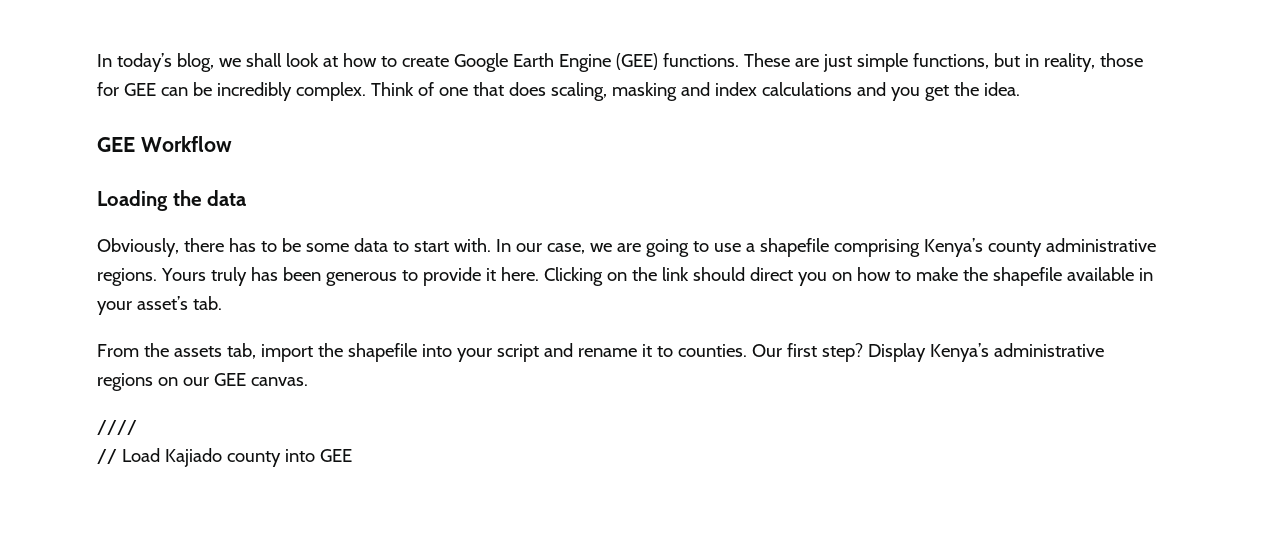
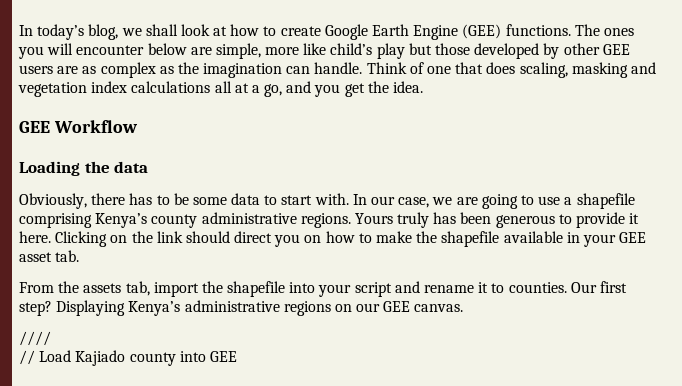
[743,53,1143,72] [97,82,366,101] These are just simple functions, but in reality, those for GEE can be incredibly complex. -> [574,24,634,36] [18,43,630,59] [19,62,363,78] The ones you will encounter below are simple, more like child’s play but those developed by other GEE users are as complex as the imagination can handle.
(710, 89) none -> [18,82,87,97] vegetation
(852, 89) none -> [214,81,283,97] all at a go,
[136,296,188,310] asset’s -> [619,232,647,243] [19,252,52,262] GEE asset
[867,343,926,362] Display -> [56,300,126,316] Displaying

